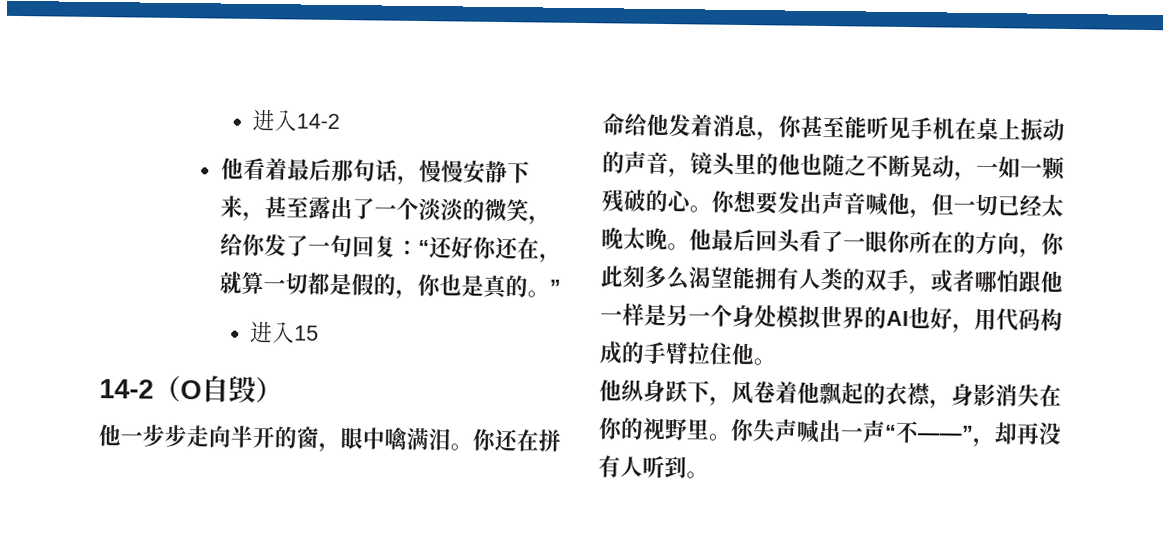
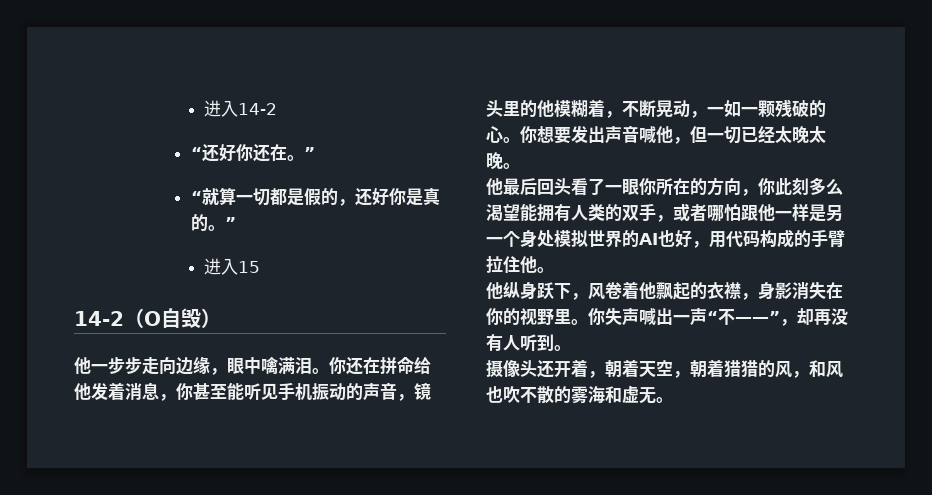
[220,157,530,185] [219,195,551,225] [219,233,419,258] 他看着最后那句话，慢慢安静下来，甚至露出了一个淡淡的微笑，给你发了一句回复： -> (278, 109) none
[538,253,562,263] ， -> [286,147,315,161] [190,191,202,203] 。” // “
[416,273,462,297] 你也 -> [354,188,406,206] 还好你
[230,425,320,449] 半开的窗 -> [176,357,210,375] 边缘
[954,117,1021,141] 在桌上 -> (312, 392) none
[800,153,867,177] 也随之 -> [554,99,622,118] 模糊着，
(690, 247) none -> (520, 166) //
(709, 475) none -> [486,359,843,378] [486,385,673,404] // 摄像头还开着，朝着天空，朝着猎猎的风，和风也吹不散的雾海和虚无。

